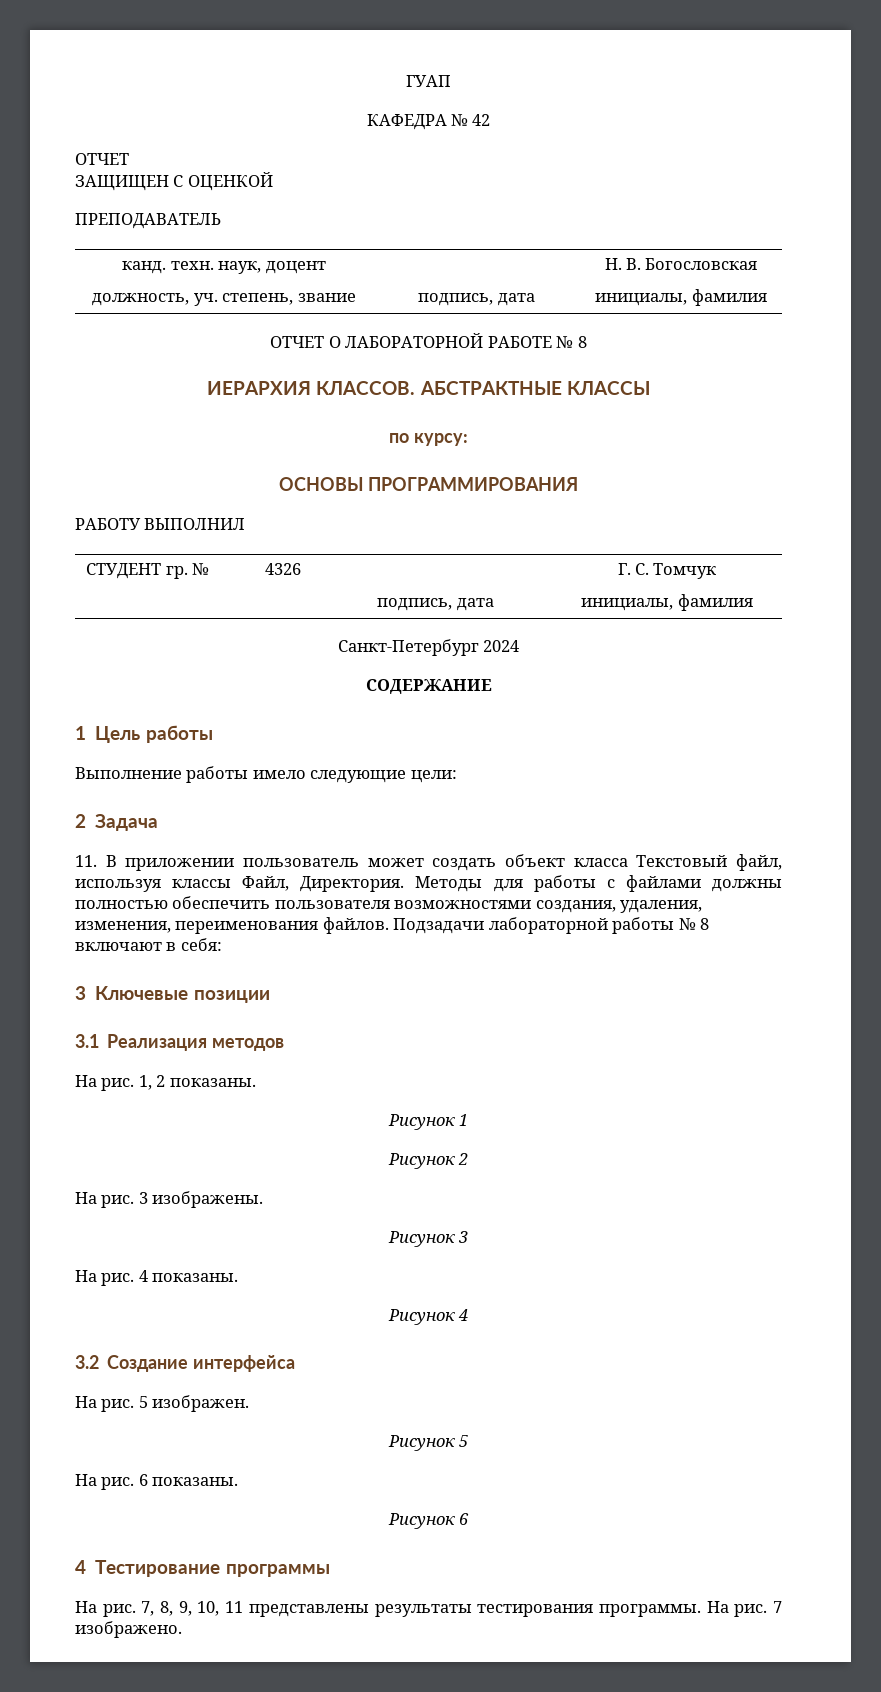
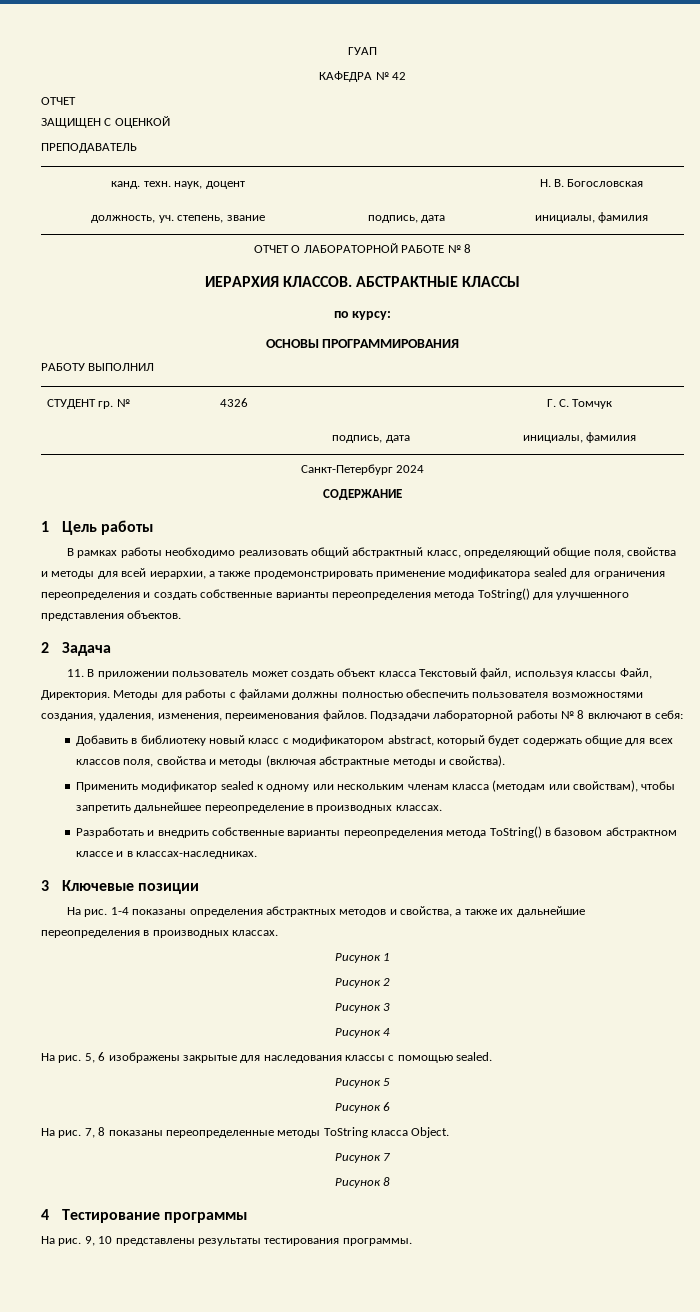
[75,766,457,783] Выполнение работы имело следующие цели: -> [67,547,677,558] [41,568,665,579] [41,588,630,600] [41,610,182,621] В рамках работы необходимо реализовать общий абстрактный класс, определяющий общие поля, свойства и методы для всей иерархии, а также продемонстрировать применение модификатора sealed для ограничения переопределения и создать собственные варианты переопределения метода ToString() для улучшенного представления объектов.
(222, 944) none -> [75,735,673,746] [75,755,506,767] [75,780,676,792] [75,802,442,813] [75,826,677,838] [75,851,258,859] // Добавить в библиотеку новый класс с модификатором abstract, который будет содержать общие для всех классов поля, свойства и методы (включая абстрактные методы и свойства). // Применить модификатор sealed к одному или нескольким членам класса (методам или свойствам), чтобы запретить дальнейшее переопределение в производных классах. // Разработать и внедрить собственные варианты переопределения метода ToString() в базовом абстрактном классе и в классах-наследниках.
[75,1034,285,1051] [75,1075,256,1091] [387,1114,469,1130] [387,1153,469,1169] [75,1191,264,1208] [387,1231,469,1247] [75,1270,239,1286] // 3.1 Реализация методов // На рис. 1, 2 показаны. // Рисунок 1 // Рисунок 2 // На рис. 3 изображены. // Рисунок 3 // На рис. 4 показаны. -> [67,906,585,917] [41,930,279,938] [334,953,391,963] [334,978,391,988] [334,1003,391,1013] // На рис. 1-4 показаны определения абстрактных методов и свойства, а также их дальнейшие переопределения в производных классах. // Рисунок 1 // Рисунок 2 // Рисунок 3
[75,1355,296,1372] [75,1395,250,1412] // 3.2 Создание интерфейса // На рис. 5 изображен. -> [41,1052,493,1063] // На рис. 5, 6 изображены закрытые для наследования классы с помощью sealed.
[75,1474,239,1490] [387,1513,470,1529] // На рис. 6 показаны. // Рисунок 6 -> [334,1102,391,1113] [41,1127,450,1138] [334,1153,391,1163] [334,1177,391,1188] // Рисунок 6 // На рис. 7, 8 показаны переопределенные методы ToString класса Object. // Рисунок 7 // Рисунок 8
[141,1601,783,1617] [75,1621,182,1638] 7, 8, 9, 10, 11 представлены результаты тестирования программы. На рис. 7 изображено. -> [84,1236,412,1246] 9, 10 представлены результаты тестирования программы.

